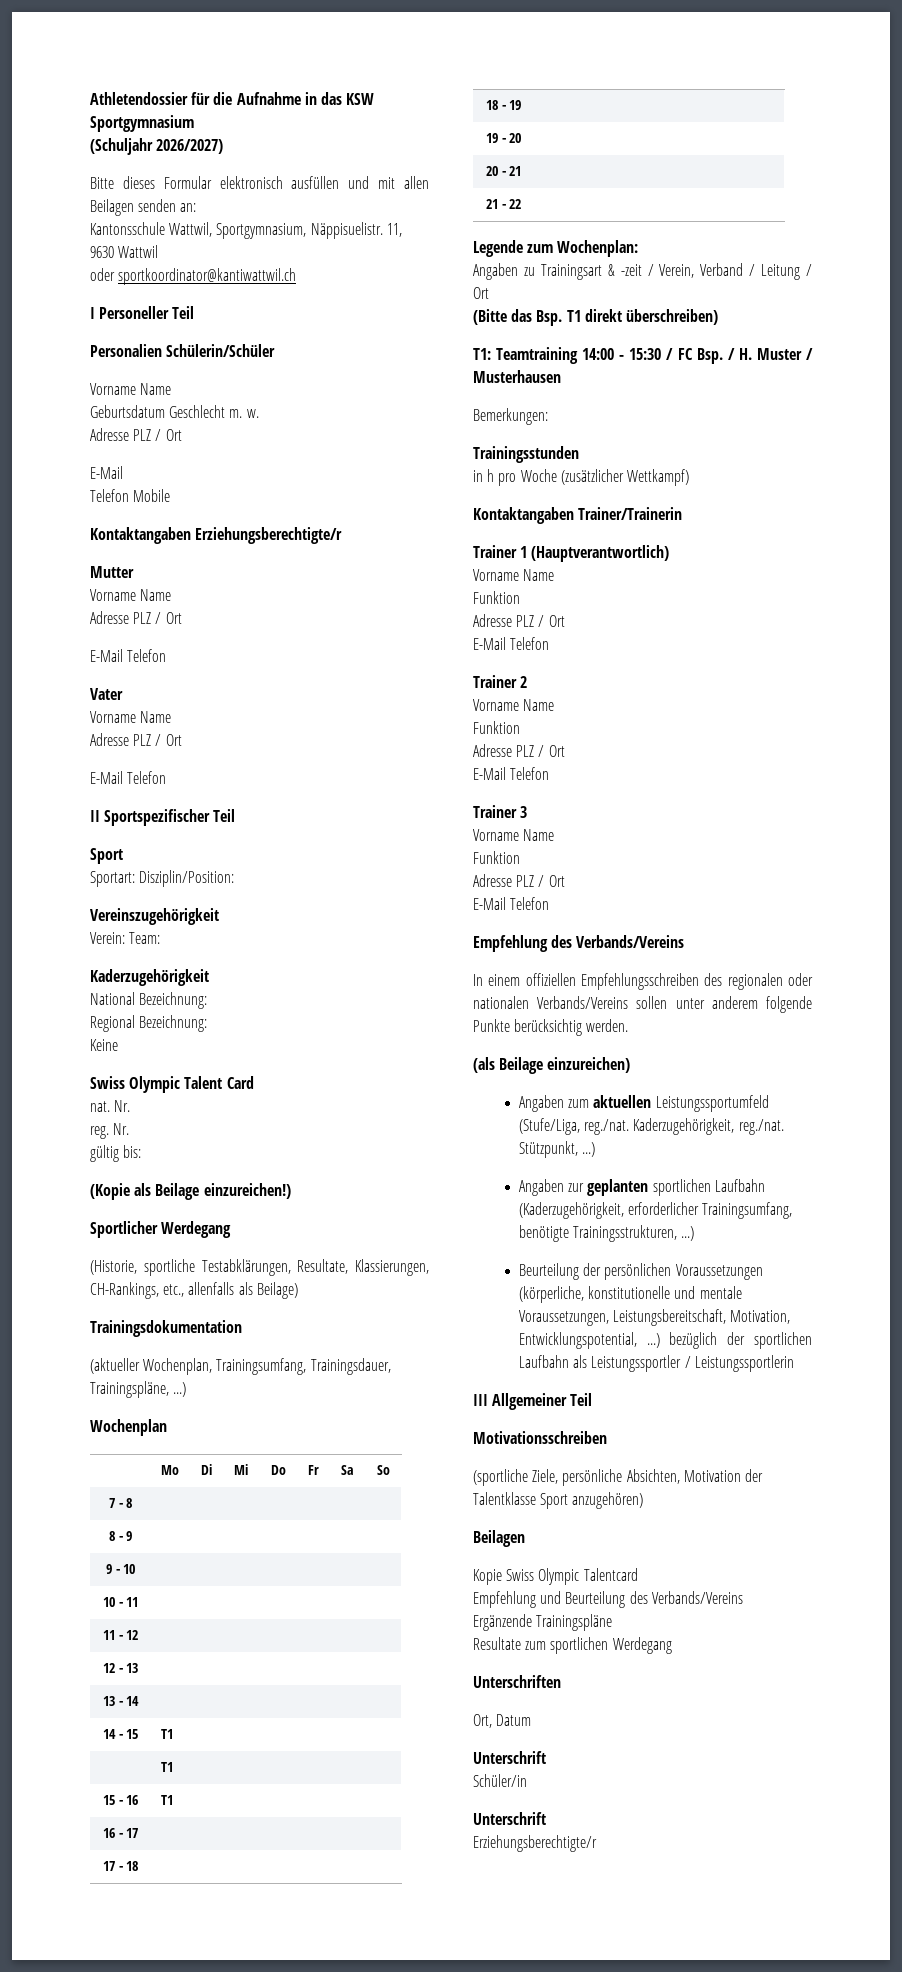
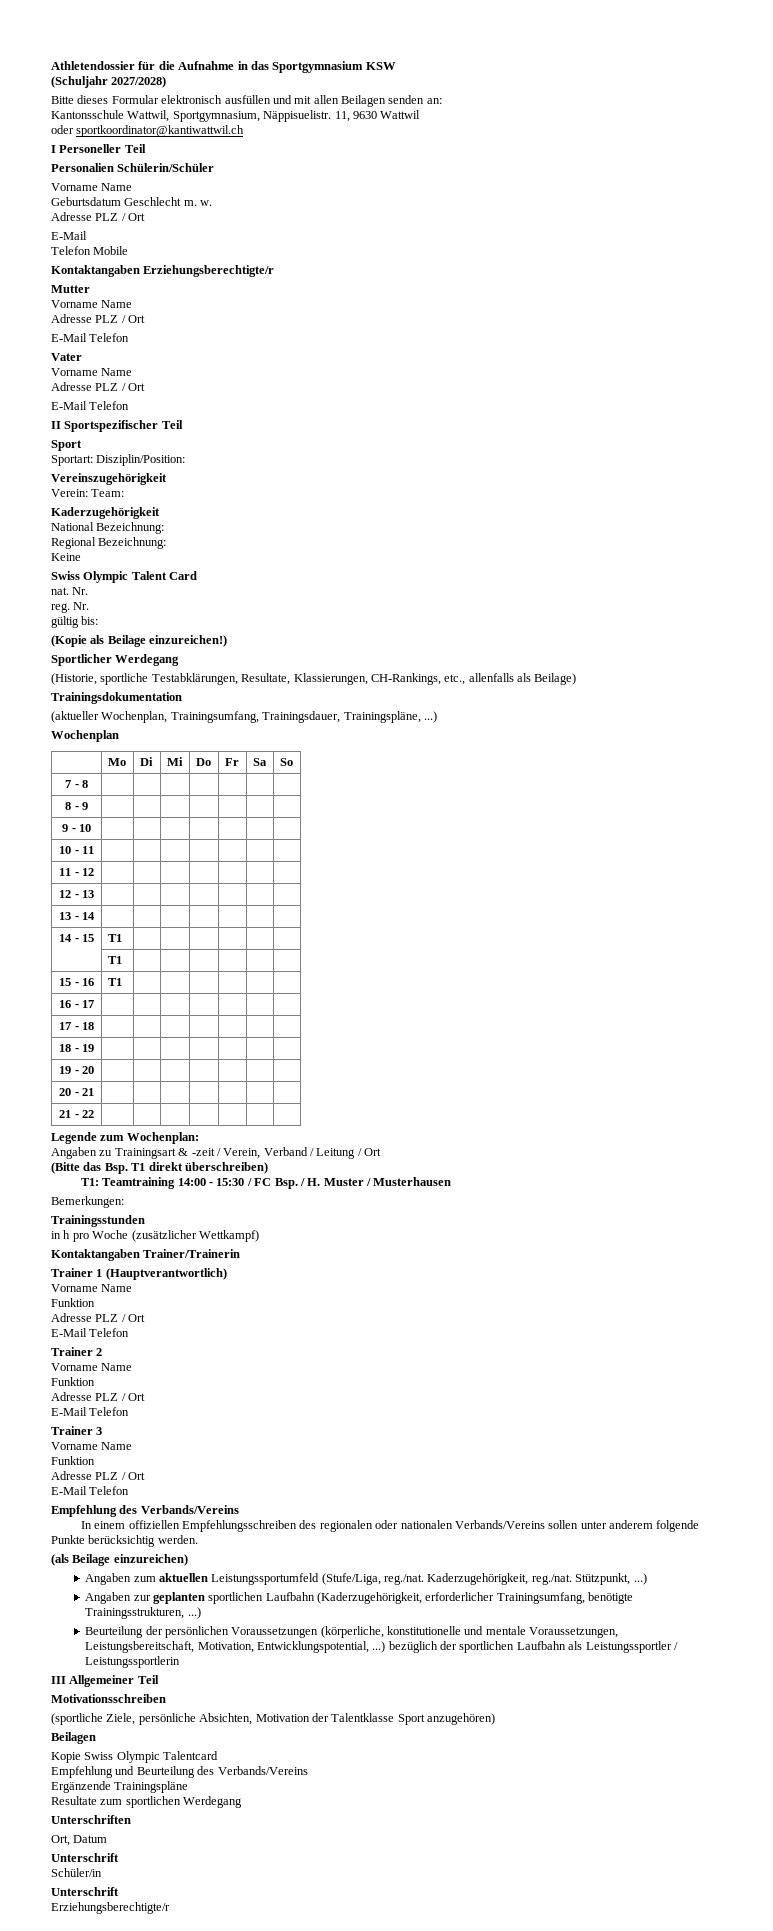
(342, 98) none -> [272,61,364,73] Sportgymnasium
[90,115,194,132] Sportgymnasium -> (396, 66) none
[156,139,224,154] 2026/2027) -> [111,76,167,88] 2027/2028)

